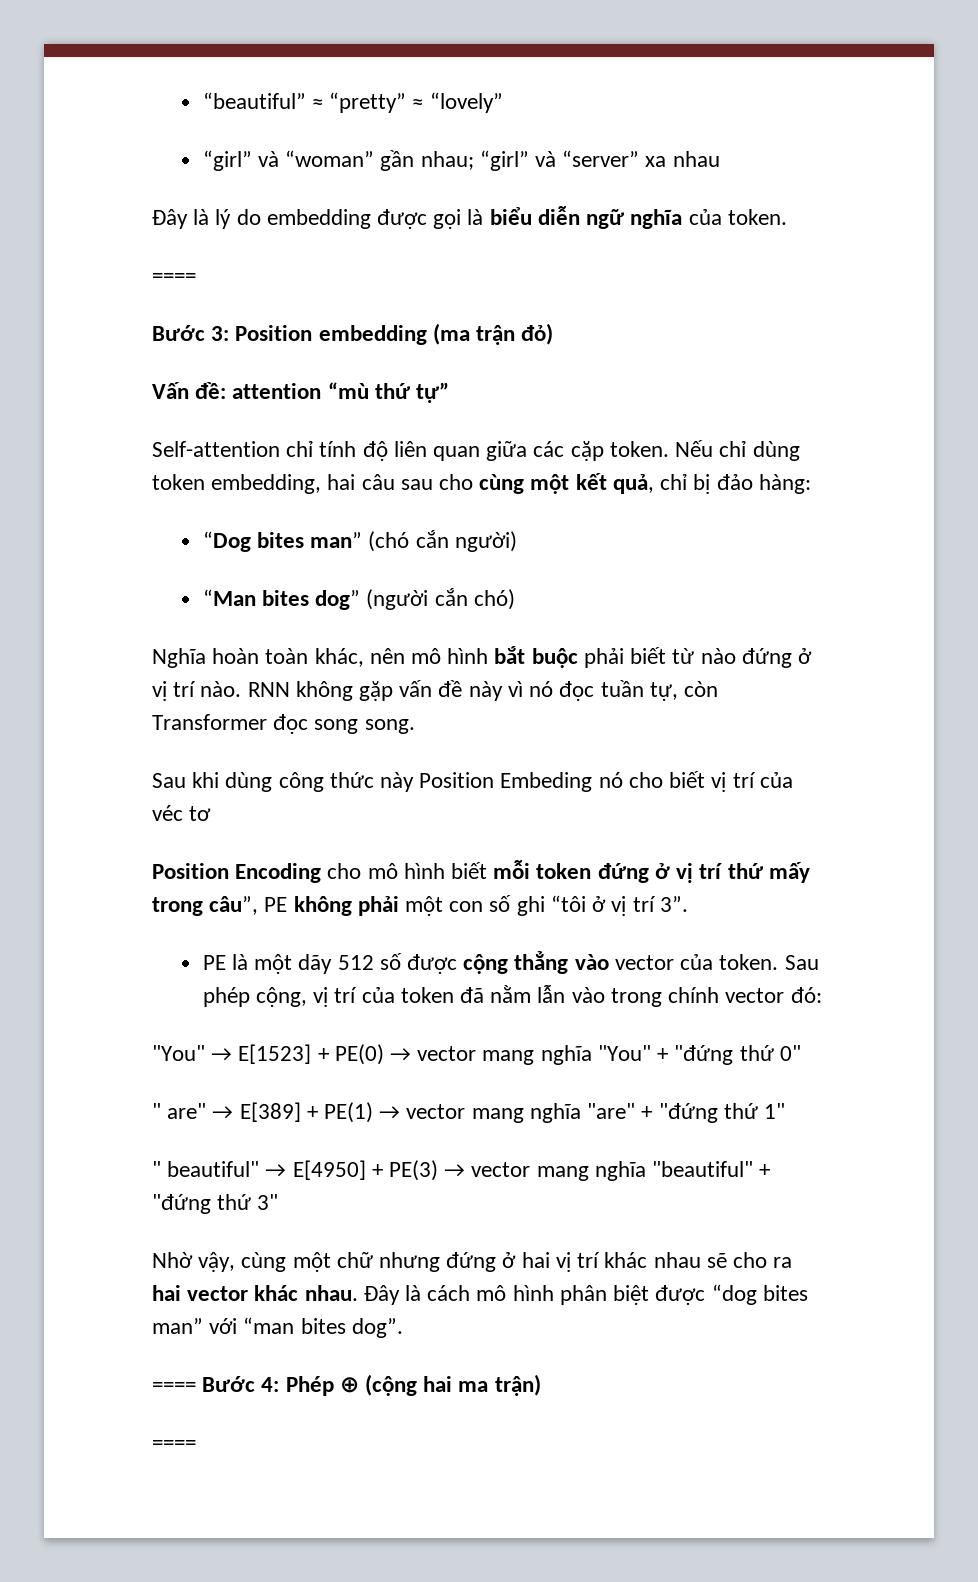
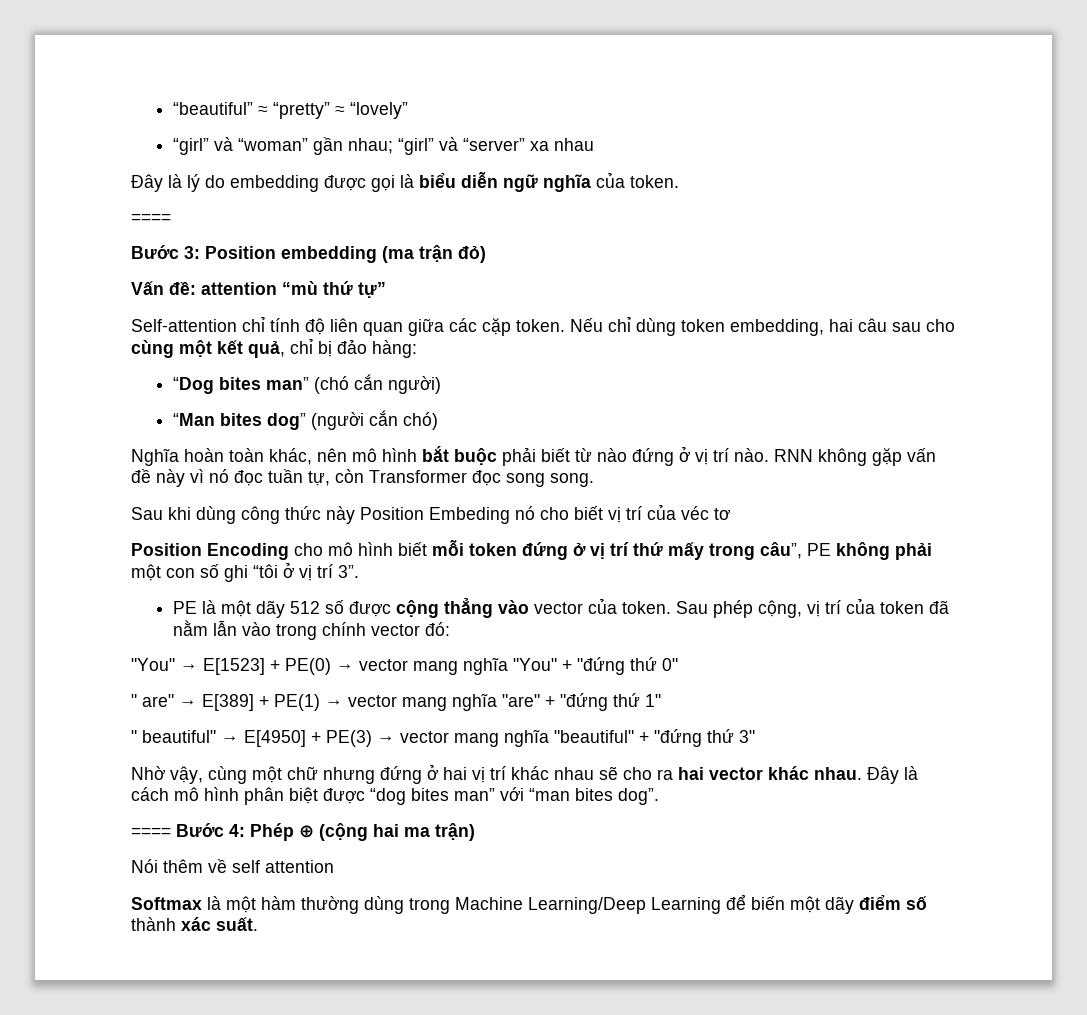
[152,1440,196,1450] ==== -> [131,859,334,873] [131,894,927,914] [131,917,258,931] Nói thêm về self attention // Softmax là một hàm thường dùng trong Machine Learning/Deep Learning để biến một dãy điểm số thành xác suất.

